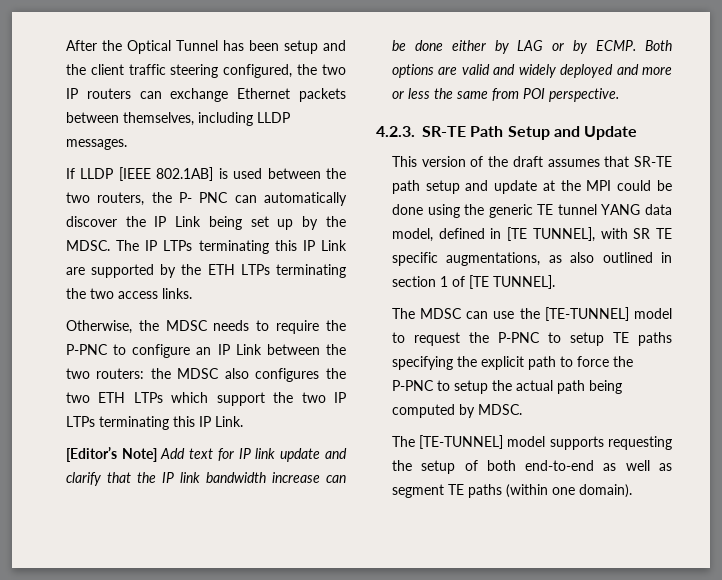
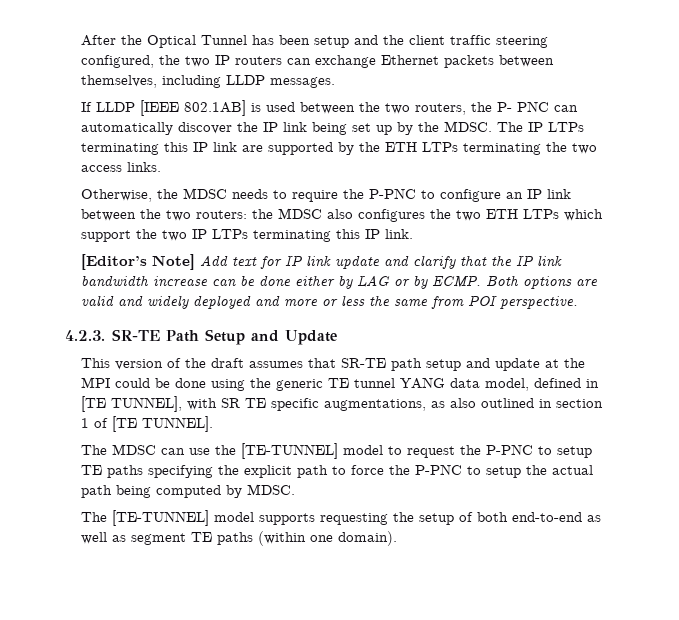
[175,216,202,227] Link -> [283,122,308,132] link
[321,240,347,251] Link -> [213,142,238,152] link
[235,344,262,355] Link -> [547,189,572,199] link
[214,416,243,427] Link. -> [385,229,414,239] link.

